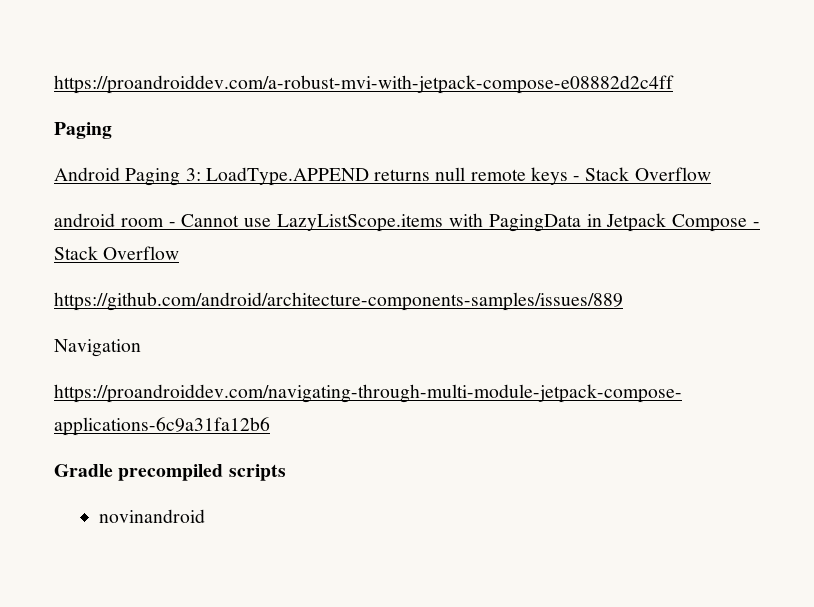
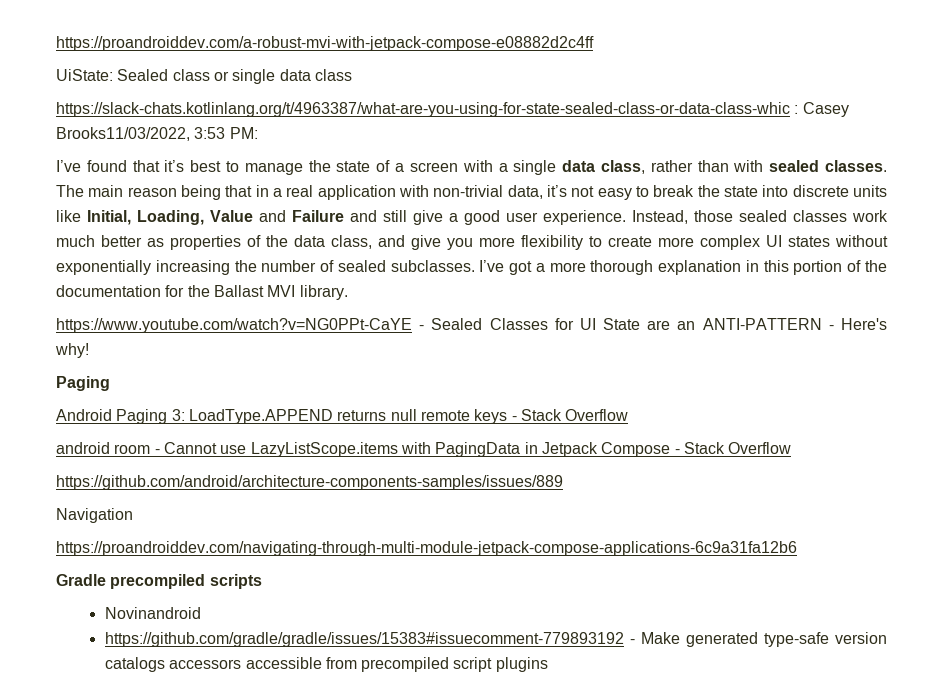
(674, 84) none -> [56,69,352,84] [56,102,849,117] [56,127,258,141] [56,160,888,175] [56,185,888,200] [56,210,888,225] [56,235,888,250] [56,260,887,275] [56,285,348,300] [56,318,887,333] [55,343,89,358] // UiState: Sealed class or single data class // https://slack-chats.kotlinlang.org/t/4963387/what-are-you-using-for-state-sealed-class-or-data-class-whic : Casey Brooks11/03/2022, 3:53 PM: // I’ve found that it’s best to manage the state of a screen with a single data class, rather than with sealed classes. The main reason being that in a real application with non-trivial data, it’s not easy to break the state into discrete units like Initial, Loading, Value and Failure and still give a good user experience. Instead, those sealed classes work much better as properties of the data class, and give you more flexibility to create more complex UI states without exponentially increasing the number of sealed subclasses. I’ve got a more thorough explanation in this portion of the documentation for the Ballast MVI library. // https://www.youtube.com/watch?v=NG0PPt-CaYE - Sealed Classes for UI State are an ANTI-PATTERN - Here's why!
[98,509,205,523] novinandroid -> [104,607,201,619] [104,632,887,647] [104,657,548,672] Novinandroid // https://github.com/gradle/gradle/issues/15383#issuecomment-779893192 - Make generated type-safe version catalogs accessors accessible from precompiled script plugins

